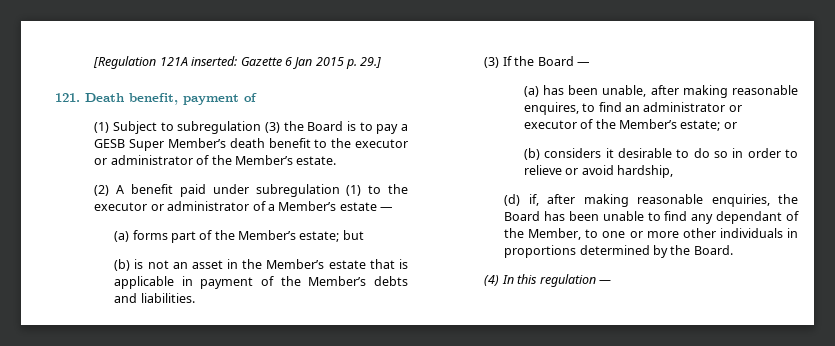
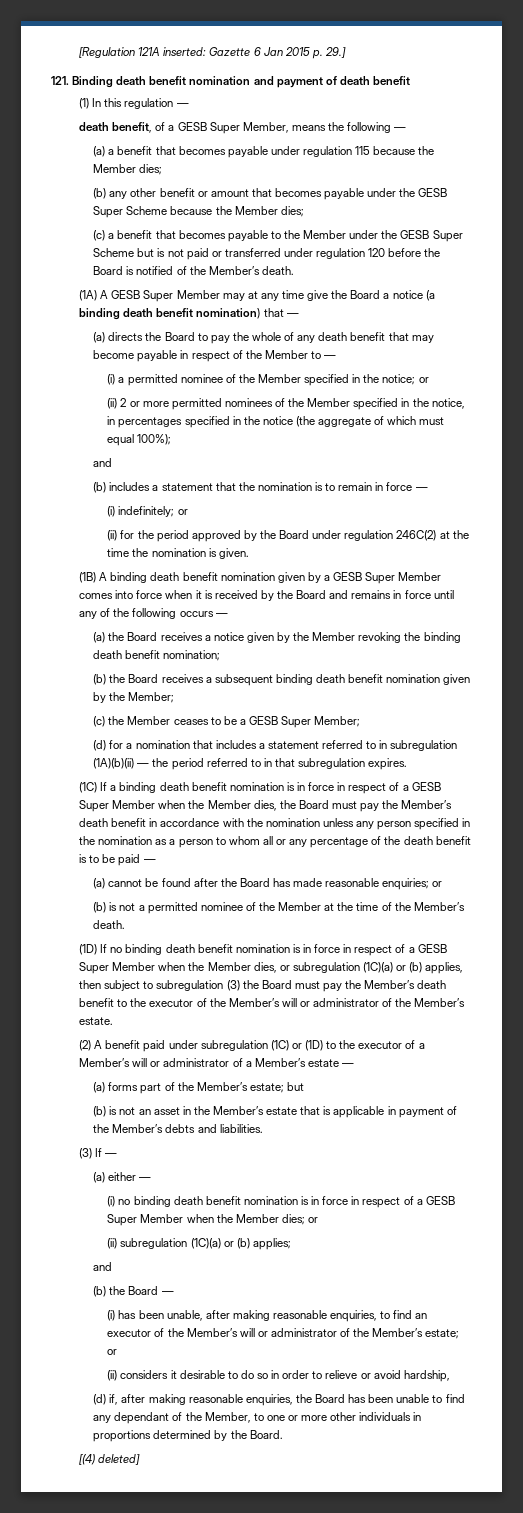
[85,93,257,105] [94,121,158,134] Death benefit, payment of // (1) Subject -> [72,76,410,88] [79,98,189,109] [79,122,407,134] [93,146,435,158] [93,164,163,175] [93,188,448,200] [93,206,304,218] [93,230,463,242] [93,248,441,260] [93,266,294,275] [79,290,435,302] [79,308,299,320] [93,332,434,344] [93,350,337,362] [107,374,429,386] [107,398,465,410] [107,416,445,428] [107,434,172,446] [93,458,113,467] [93,482,428,493] [107,506,188,517] [107,530,469,542] [107,548,249,559] [79,572,442,584] [79,590,454,601] [79,608,228,619] [93,632,461,643] [93,650,221,661] [93,674,471,686] [93,692,175,703] [93,716,361,728] [93,740,458,751] [93,758,408,770] [79,782,441,794] [79,800,453,812] [79,818,471,830] [79,836,471,848] [79,854,156,866] [93,878,443,890] [93,902,465,914] [93,920,126,929] [79,944,447,956] [79,962,464,974] [79,980,141,991] Binding death benefit nomination and payment of death benefit // (1) In this regulation — // death benefit, of a GESB Super Member, means the following — // (a) a benefit that becomes payable under regulation 115 because the Member dies; // (b) any other benefit or amount that becomes payable under the GESB Super Scheme because the Member dies; // (c) a benefit that becomes payable to the Member under the GESB Super Scheme but is not paid or transferred under regulation 120 before the Board is notified of the Member’s death. // (1A) A GESB Super Member may at any time give the Board a notice (a binding death benefit nomination) that — // (a) directs the Board to pay the whole of any death benefit that may become payable in respect of the Member to — // (i) a permitted nominee of the Member specified in the notice; or // (ii) 2 or more permitted nominees of the Member specified in the notice, in percentages specified in the notice (the aggregate of which must equal 100%); // and // (b) includes a statement that the nomination is to remain in force — // (i) indefinitely; or // (ii) for the period approved by the Board under regulation 246C(2) at the time the nomination is given. // (1B) A binding death benefit nomination given by a GESB Super Member comes into force when it is received by the Board and remains in force until any of the following occurs — // (a) the Board receives a notice given by the Member revoking the binding death benefit nomination; // (b) the Board receives a subsequent binding death benefit nomination given by the Member; // (c) the Member ceases to be a GESB Super Member; // (d) for a nomination that includes a statement referred to in subregulation (1A)(b)(ii) — the period referred to in that subregulation expires. // (1C) If a binding death benefit nomination is in force in respect of a GESB Super Member when the Member dies, the Board must pay the Member’s death benefit in accordance with the nomination unless any person specified in the nomination as a person to whom all or any percentage of the death benefit is to be paid — // (a) cannot be found after the Board has made reasonable enquiries; or // (b) is not a permitted nominee of the Member at the time of the Member’s death. // (1D) If no binding death benefit nomination is in force in respect of a GESB Super Member when the Member dies, or subregulation (1C)(a) or (b) applies, then subject
[347,121,409,134] [94,139,165,151] is to pay a GESB Super -> [294,980,362,992] must pay the
(409, 143) none -> [196,998,297,1007] of the Member’s will
[346,184,409,196] [94,202,148,211] (1) to the executor -> [270,1040,425,1051] [79,1058,148,1067] (1C) or (1D) to the executor of a Member’s will
(512, 61) none -> [105,1153,118,1157] [93,1172,152,1183] [107,1196,455,1208] [107,1214,318,1226] [107,1238,291,1250] [93,1262,113,1271] [93,1286,107,1297] — // (a) either — // (i) no binding death benefit nomination is in force in respect of a GESB Super Member when the Member dies; or // (ii) subregulation (1C)(a) or (b) applies; // and // (b)
[523,86,539,97] (a) -> [107,1310,116,1321] (i)
[523,102,579,115] enquires, -> [330,1310,378,1322] enquiries,
[643,102,742,112] [523,120,577,129] administrator or executor -> [107,1328,337,1337] executor of the Member’s will or administrator
[523,148,540,160] (b) -> [107,1370,118,1381] (ii)
[484,274,611,287] (4) In this regulation — -> [79,1454,141,1465] [(4) deleted]

